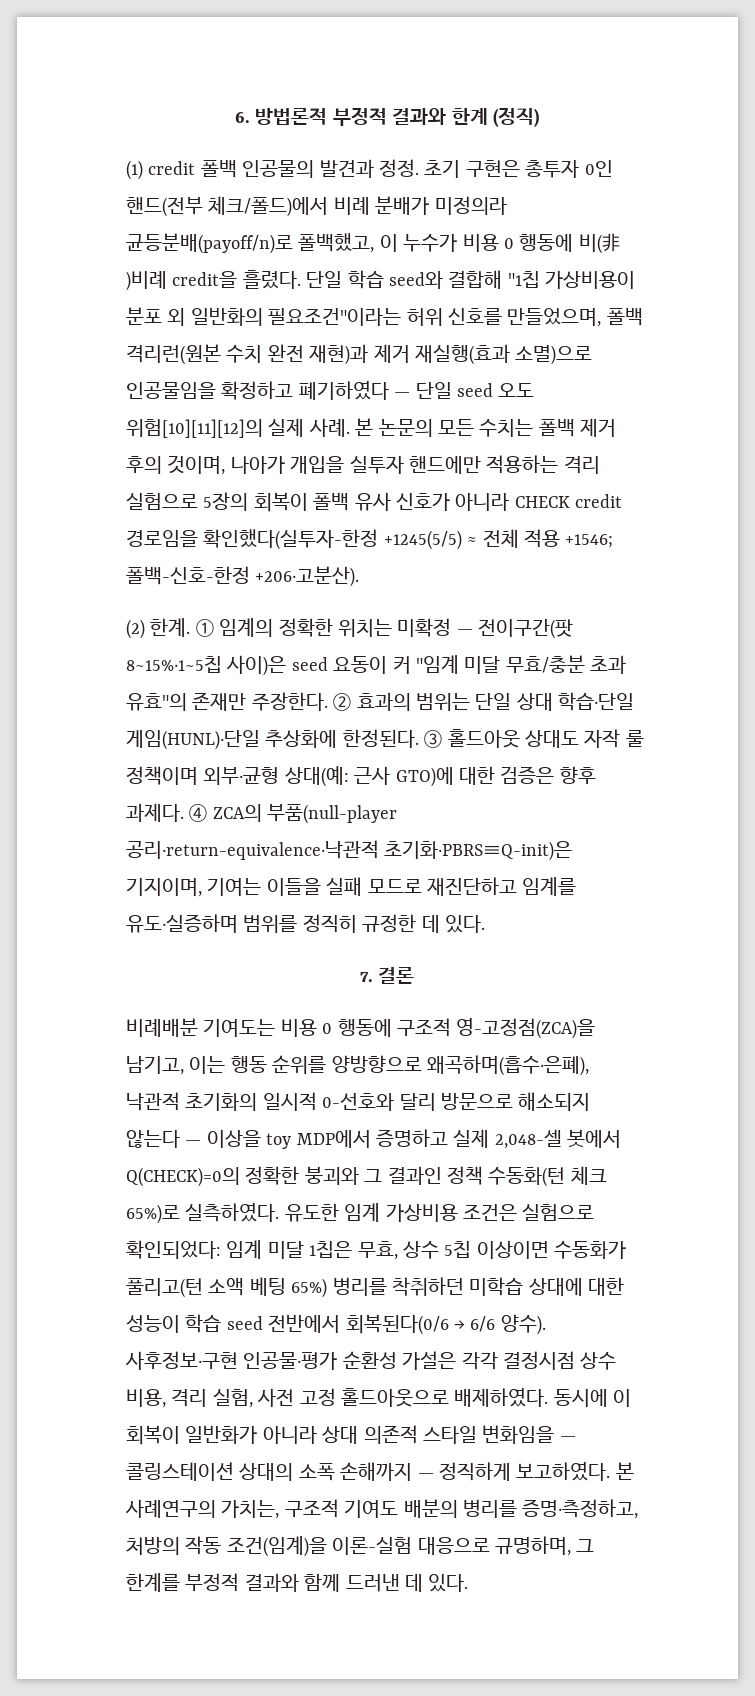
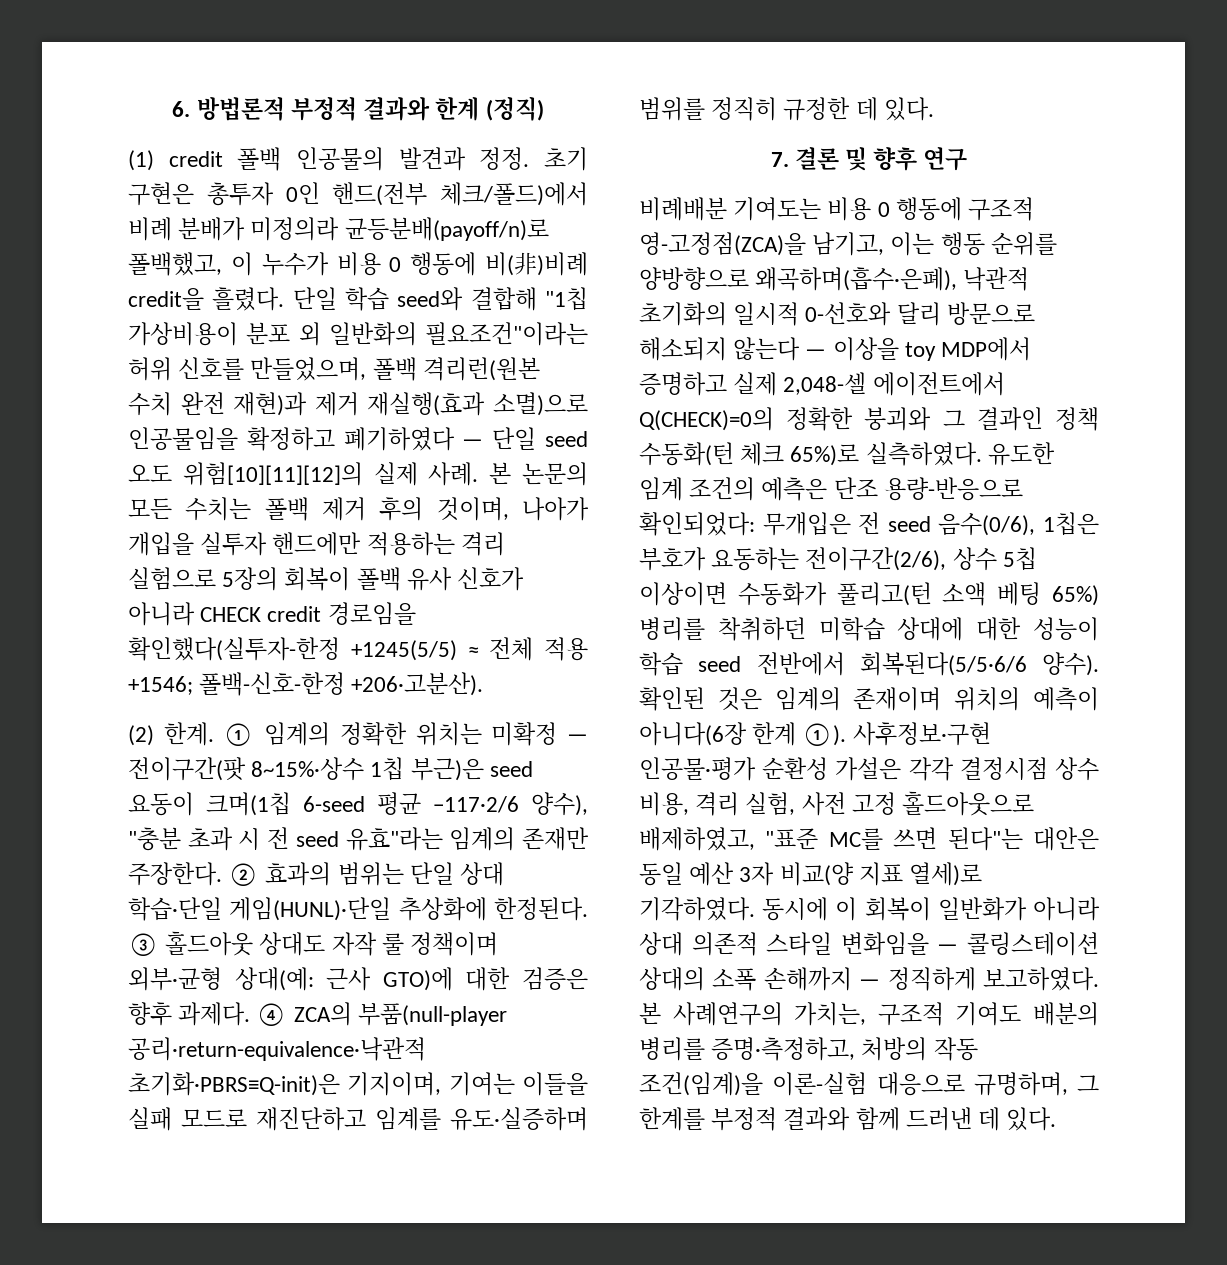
[126,655,627,676] [126,693,187,711] 8~15%·1~5칩 사이)은 seed 요동이 커 "임계 미달 무효/충분 초과 유효"의 -> [251,757,533,781] [128,792,588,816] [128,827,516,851] 8~15%·상수 1칩 부근)은 seed 요동이 크며(1칩 6-seed 평균 −117·2/6 양수), "충분 초과 시 전 seed 유효"라는 임계의
(415, 975) none -> [845,147,968,171] 및 향후 연구
[567,1129,622,1148] 봇에서 -> [872,372,1005,396] 에이전트에서
[385,1204,595,1222] [126,1240,398,1260] 가상비용 조건은 실험으로 확인되었다: 임계 미달 1칩은 무효, -> [689,477,1023,501] [639,512,1099,536] [639,547,947,571] 조건의 예측은 단조 용량-반응으로 확인되었다: 무개입은 전 seed 음수(0/6), 1칩은 부호가 요동하는 전이구간(2/6),
[345,1314,546,1335] 회복된다(0/6 → 6/6 양수). -> [859,652,1099,676] [639,687,1099,711] [639,722,847,746] 회복된다(5/5·6/6 양수). 확인된 것은 임계의 존재이며 위치의 예측이 아니다(6장 한계 ①).
[454,1387,549,1407] 배제하였다. -> [639,827,1099,851] [639,862,983,886] [639,897,755,921] 배제하였고, "표준 MC를 쓰면 된다"는 대안은 동일 예산 3자 비교(양 지표 열세)로 기각하였다.

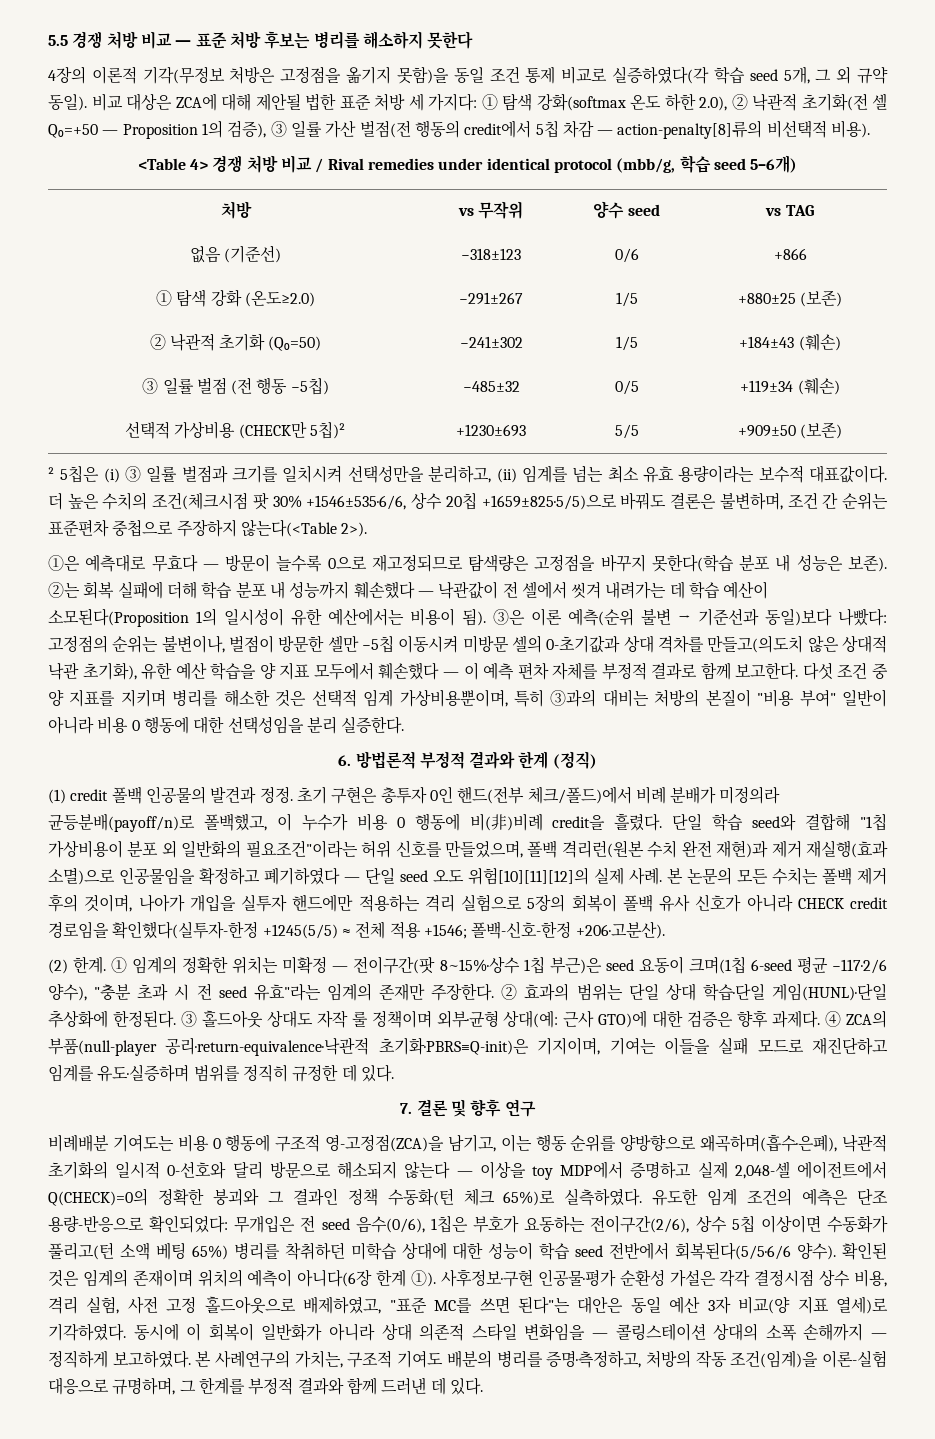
(172, 109) none -> [48,31,474,49] [48,66,889,84] [48,93,887,111] [48,120,871,139] [137,155,798,173] [220,201,252,219] [457,201,524,219] [593,201,660,219] [765,205,814,216] [189,245,282,263] [461,248,521,260] [614,248,639,263] [773,248,807,260] [156,289,315,307] [459,292,523,305] [615,292,638,307] [737,290,843,307] [149,333,322,351] [459,336,523,348] [615,336,638,351] [739,334,841,351] [142,377,329,395] [462,381,520,392] [614,380,639,395] [740,378,840,395] [125,421,346,439] [456,424,526,437] [614,424,639,439] [737,422,843,439] [48,465,888,483] [48,492,889,510] [48,519,368,537] [48,554,887,572] [48,581,769,599] [48,608,887,627] [48,635,888,653] [48,662,888,680] [48,689,887,707] [48,716,405,734] 5.5 경쟁 처방 비교 — 표준 처방 후보는 병리를 해소하지 못한다 // 4장의 이론적 기각(무정보 처방은 고정점을 옮기지 못함)을 동일 조건 통제 비교로 실증하였다(각 학습 seed 5개, 그 외 규약 동일). 비교 대상은 ZCA에 대해 제안될 법한 표준 처방 세 가지다: ① 탐색 강화(softmax 온도 하한 2.0), ② 낙관적 초기화(전 셀 Q₀=+50 — Proposition 1의 검증), ③ 일률 가산 벌점(전 행동의 credit에서 5칩 차감 — action-penalty[8]류의 비선택적 비용). // <Table 4> 경쟁 처방 비교 / Rival remedies under identical protocol (mbb/g, 학습 seed 5–6개) // 처방 | vs 무작위 | 양수 seed | vs TAG // 없음 (기준선) | −318±123 | 0/6 | +866 // ① 탐색 강화 (온도≥2.0) | −291±267 | 1/5 | +880±25 (보존) // ② 낙관적 초기화 (Q₀=50) | −241±302 | 1/5 | +184±43 (훼손) // ③ 일률 벌점 (전 행동 −5칩) | −485±32 | 0/5 | +119±34 (훼손) // 선택적 가상비용 (CHECK만 5칩)² | +1230±693 | 5/5 | +909±50 (보존) // ² 5칩은 (i) ③ 일률 벌점과 크기를 일치시켜 선택성만을 분리하고, (ii) 임계를 넘는 최소 유효 용량이라는 보수적 대표값이다. 더 높은 수치의 조건(체크시점 팟 30% +1546±535·6/6, 상수 20칩 +1659±825·5/5)으로 바꿔도 결론은 불변하며, 조건 간 순위는 표준편차 중첩으로 주장하지 않는다(<Table 2>). // ①은 예측대로 무효다 — 방문이 늘수록 0으로 재고정되므로 탐색량은 고정점을 바꾸지 못한다(학습 분포 내 성능은 보존). ②는 회복 실패에 더해 학습 분포 내 성능까지 훼손했다 — 낙관값이 전 셀에서 씻겨 내려가는 데 학습 예산이 소모된다(Proposition 1의 일시성이 유한 예산에서는 비용이 됨). ③은 이론 예측(순위 불변 → 기준선과 동일)보다 나빴다: 고정점의 순위는 불변이나, 벌점이 방문한 셀만 −5칩 이동시켜 미방문 셀의 0-초기값과 상대 격차를 만들고(의도치 않은 상대적 낙관 초기화), 유한 예산 학습을 양 지표 모두에서 훼손했다 — 이 예측 편차 자체를 부정적 결과로 함께 보고한다. 다섯 조건 중 양 지표를 지키며 병리를 해소한 것은 선택적 임계 가상비용뿐이며, 특히 ③과의 대비는 처방의 본질이 "비용 부여" 일반이 아니라 비용 0 행동에 대한 선택성임을 분리 실증한다. //

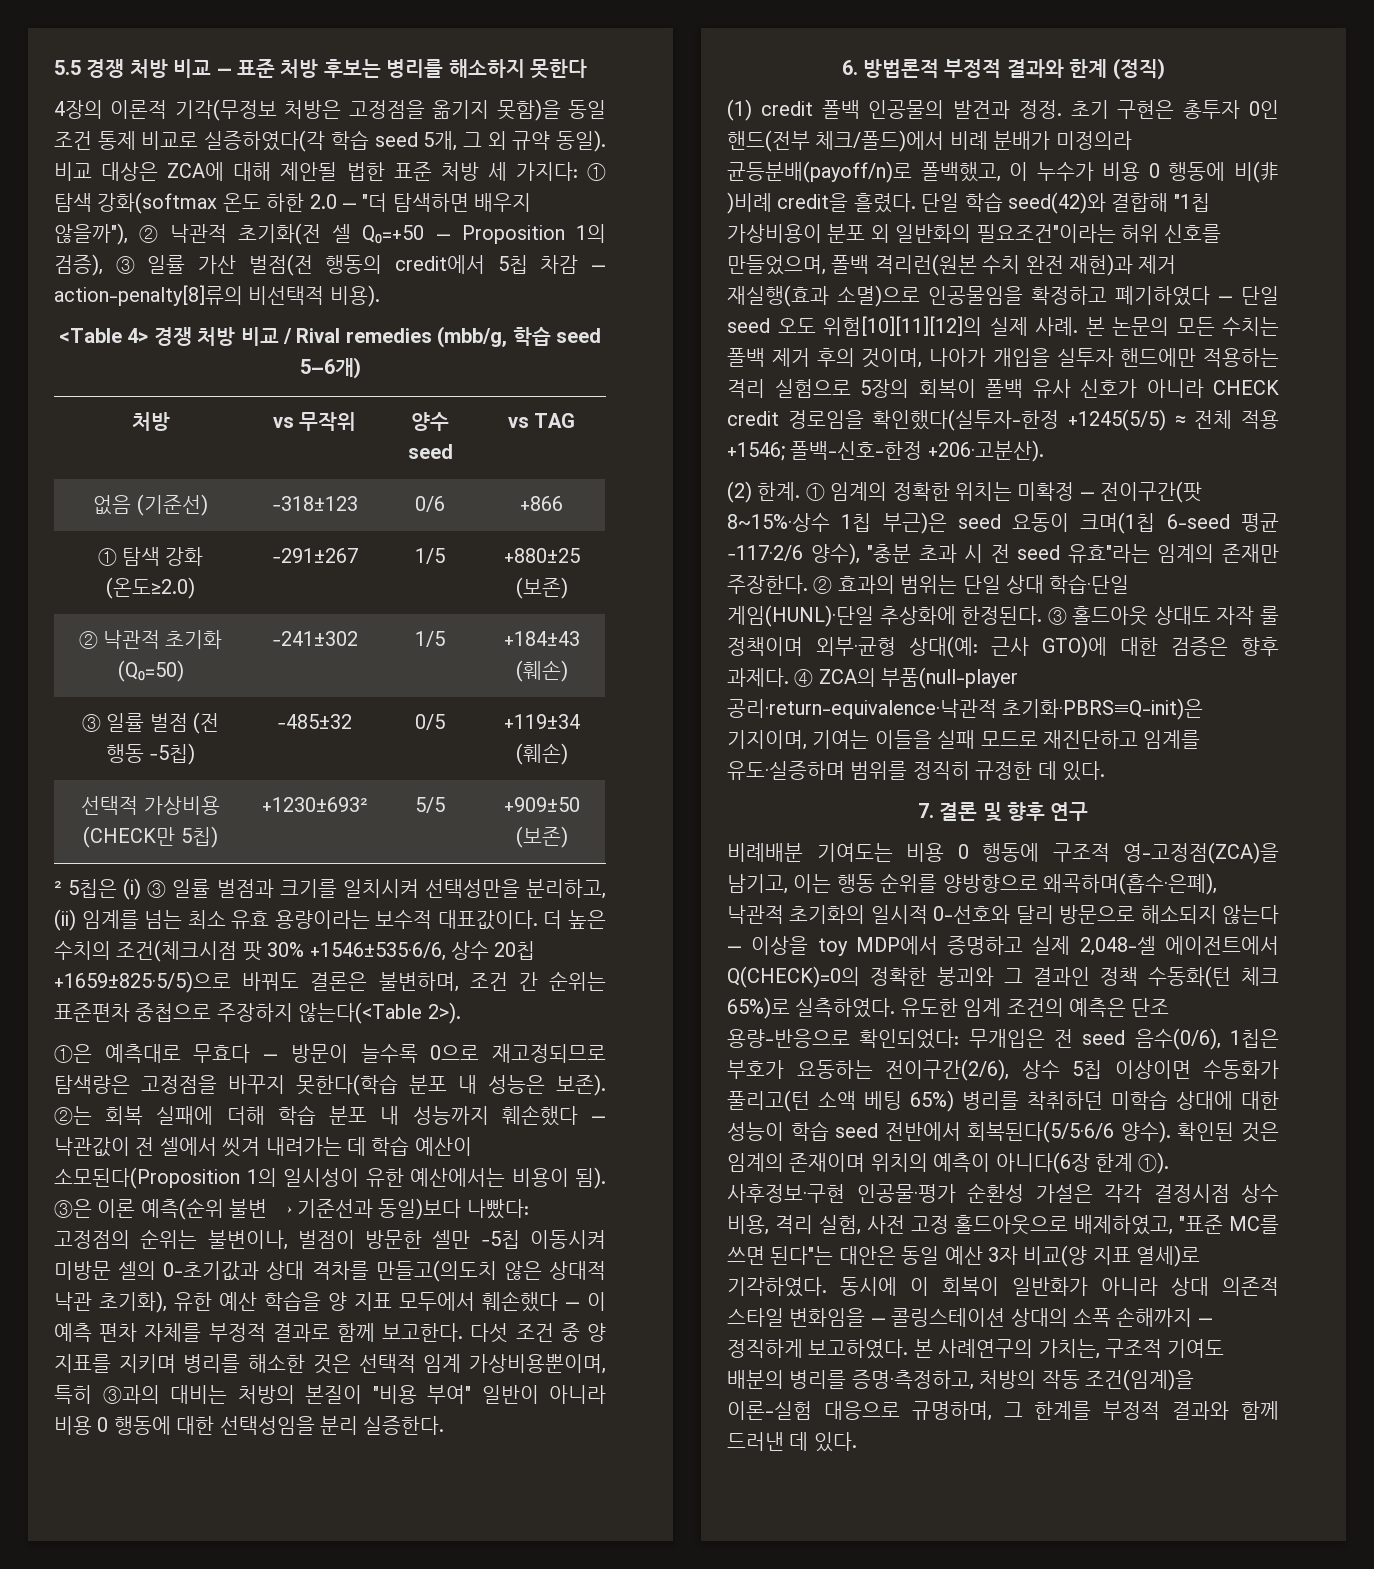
[699,96,727,111] 2.0), -> [309,193,532,212] [54,223,128,245] 2.0 — "더 탐색하면 배우지 않을까"),
[438,158,612,173] under identical protocol -> (432, 335) none
[309,421,346,439] [456,424,526,437] 5칩)² | +1230±693 -> [180,826,218,848] [261,797,368,812] 5칩) | +1230±693²
[752,813,797,831] seed와 -> [1008,192,1106,214] seed(42)와

